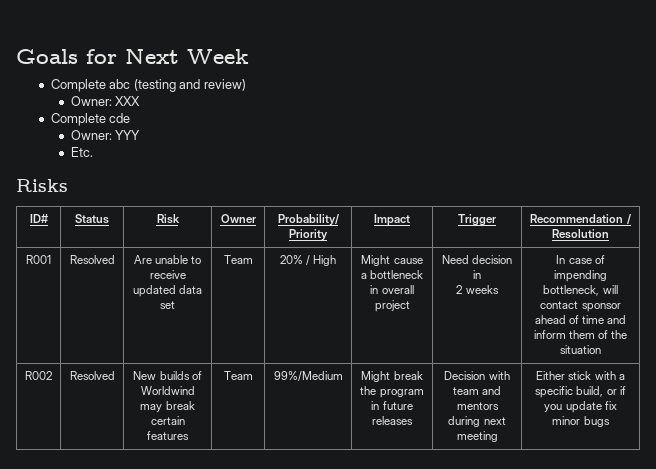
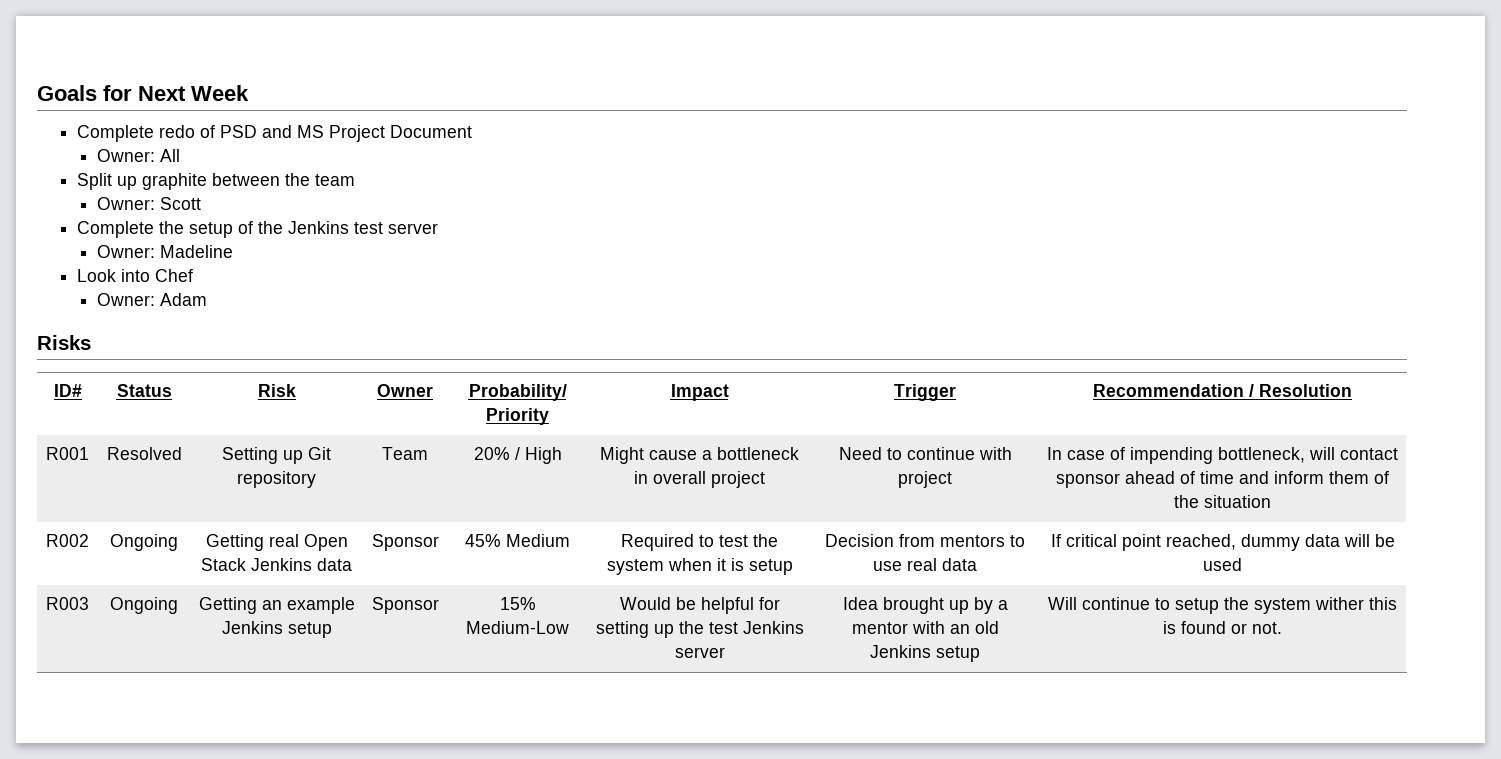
[109,79,246,92] [70,96,141,106] [50,113,131,126] [70,130,141,140] [70,147,93,157] abc (testing and review) // Owner: XXX // Complete cde // Owner: YYY // Etc. -> [158,125,472,142] [96,149,180,162] [76,173,355,190] [96,197,201,210] [76,221,438,238] [96,245,233,258] [76,269,193,282] [96,293,207,306] redo of PSD and MS Project Document // Owner: All // Split up graphite between the team // Owner: Scott // Complete the setup of the Jenkins test server // Owner: Madeline // Look into Chef // Owner: Adam
[133,255,202,264] [149,270,186,279] [132,285,203,297] [160,301,175,309] Are unable to receive updated data set -> [222,447,331,464] [237,471,316,488] Setting up Git repository
[472,255,513,264] [473,270,481,279] [456,285,499,294] decision in // 2 weeks -> [886,447,1012,460] [898,471,952,488] to continue with project
[69,371,115,380] [133,371,202,380] [140,386,195,395] [140,401,195,412] [150,416,185,425] [147,431,189,440] [223,371,253,380] [273,371,343,382] [361,371,423,382] [360,386,424,398] [371,401,413,410] [372,416,413,425] [444,371,510,380] [452,386,502,395] [456,402,499,410] [448,416,506,427] [456,431,498,442] [536,371,625,380] [535,386,626,398] [544,401,617,413] [552,416,610,427] Resolved | New builds of Worldwind may break certain features | Team | 99%/Medium | Might break the program in future releases | Decision with team and mentors during next meeting | Either stick with a specific build, or if you update fix minor bugs -> [110,534,178,551] [205,534,348,551] [201,558,352,571] [371,534,439,551] [465,534,570,547] [621,534,778,551] [606,558,793,575] [825,534,1025,547] [873,558,977,571] [1050,534,1395,551] [1203,558,1242,571] [46,597,89,610] [110,597,178,614] [198,597,355,614] [221,621,332,638] [371,597,439,614] [499,597,536,610] [466,621,569,634] [619,597,780,614] [595,621,804,638] [674,647,725,658] [842,597,1008,614] [851,621,999,634] [870,645,980,662] [1048,597,1397,614] [1163,621,1282,634] Ongoing | Getting real Open Stack Jenkins data | Sponsor | 45% Medium | Required to test the system when it is setup | Decision from mentors to use real data | If critical point reached, dummy data will be used // R003 | Ongoing | Getting an example Jenkins setup | Sponsor | 15% Medium-Low | Would be helpful for setting up the test Jenkins server | Idea brought up by a mentor with an old Jenkins setup | Will continue to setup the system wither this is found or not.

